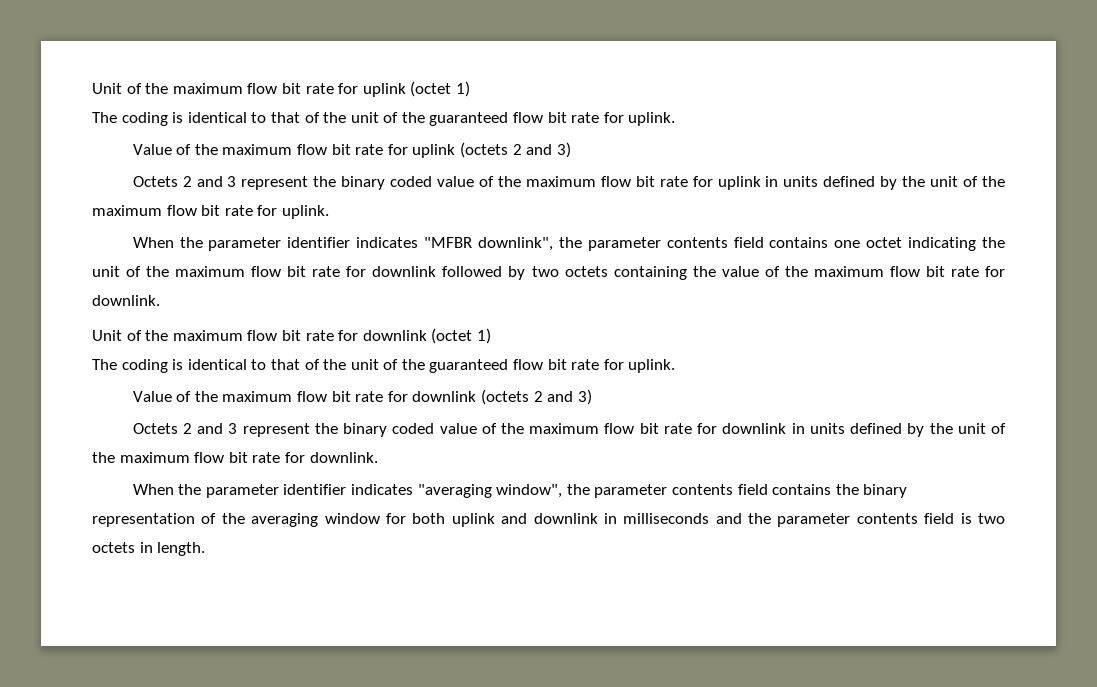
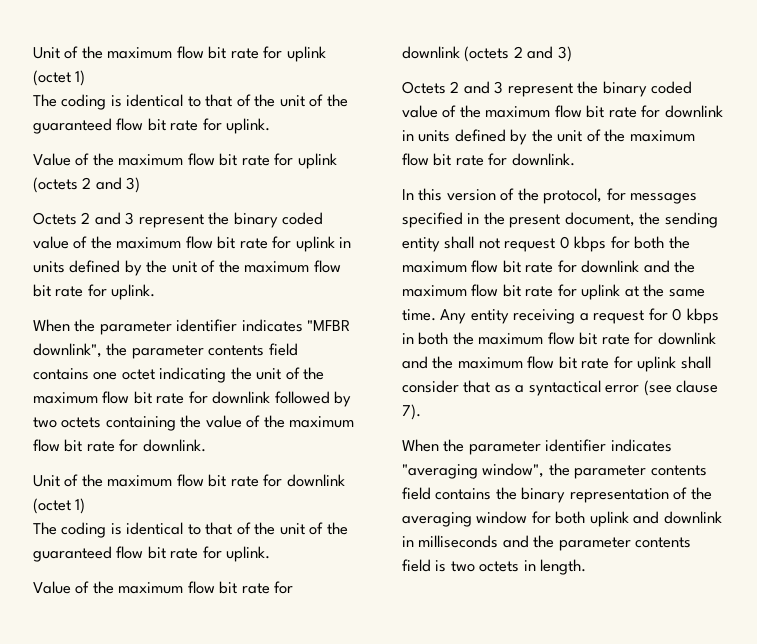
(378, 457) none -> [402,188,698,204] [402,212,718,228] [402,236,690,252] [402,260,696,273] [402,284,705,300] [402,308,719,324] [402,332,716,345] [402,356,711,372] [402,380,719,396] [402,404,421,420] // In this version of the protocol, for messages specified in the present document, the sending entity shall not request 0 kbps for both the maximum flow bit rate for downlink and the maximum flow bit rate for uplink at the same time. Any entity receiving a request for 0 kbps in both the maximum flow bit rate for downlink and the maximum flow bit rate for uplink shall consider that as a syntactical error (see clause 7).

